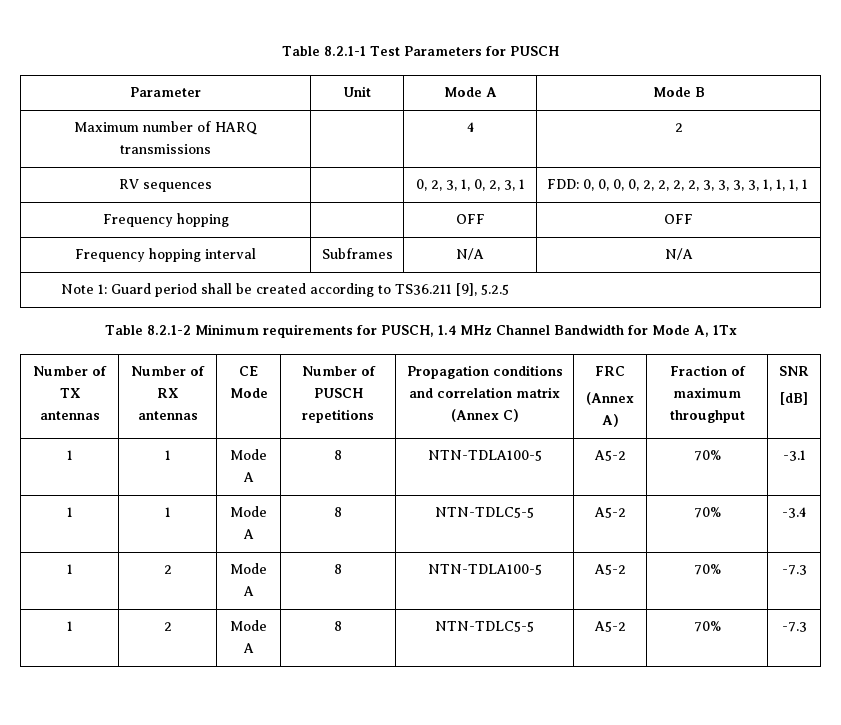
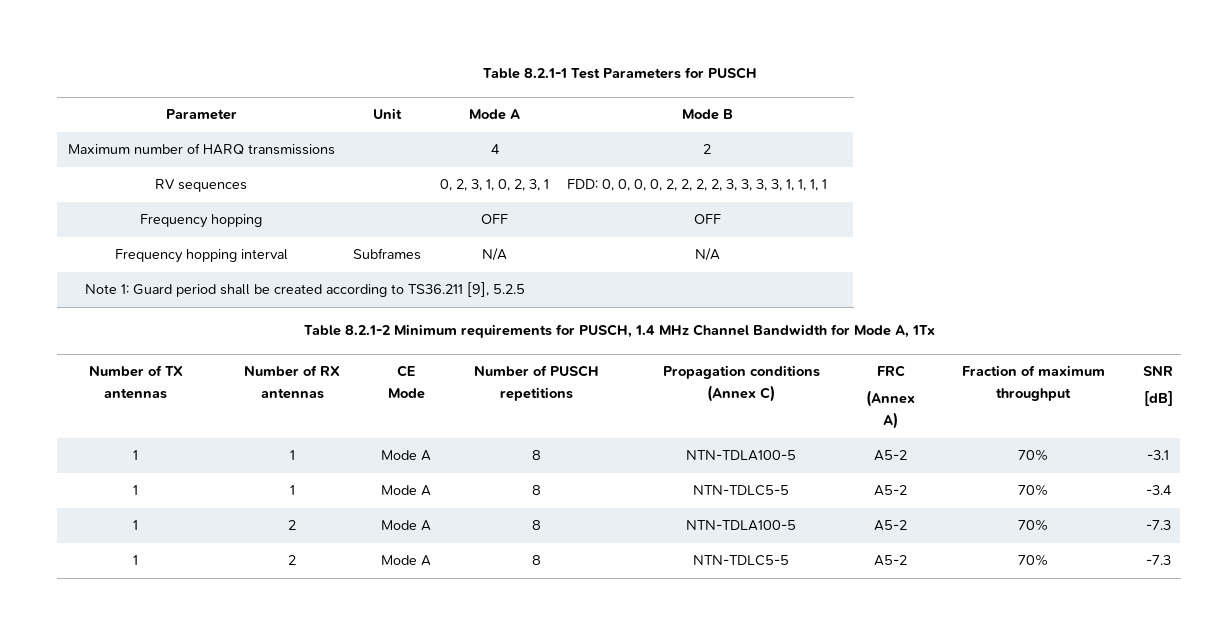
[409,387,560,398] and correlation matrix -> (820, 371) none

